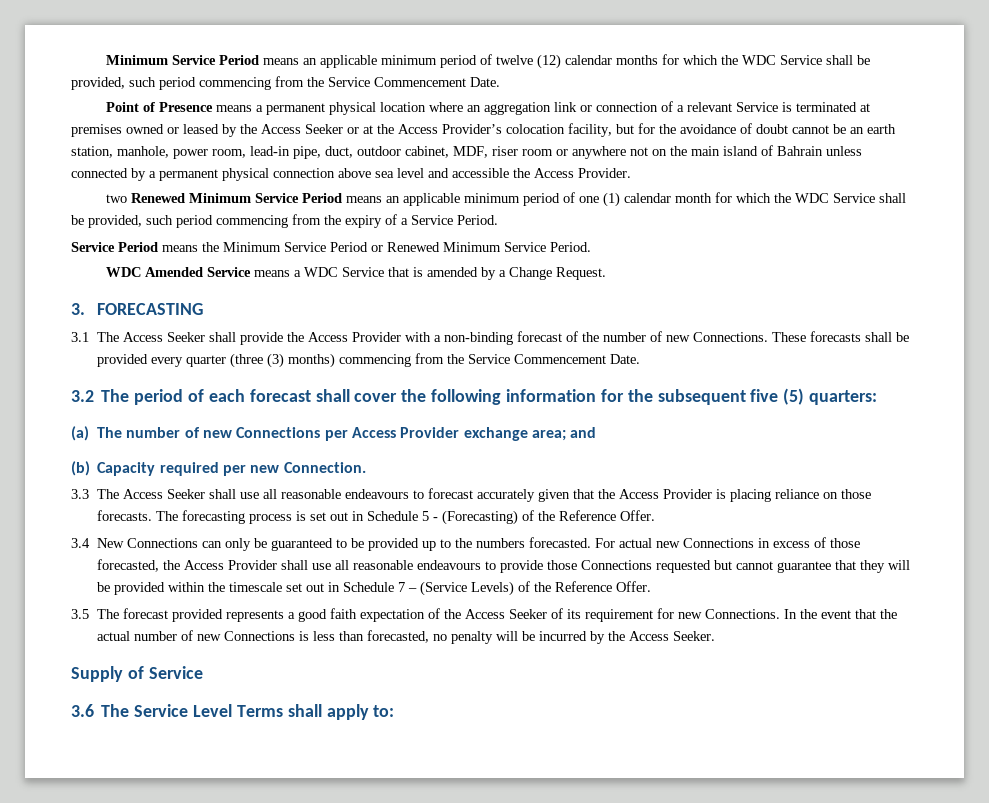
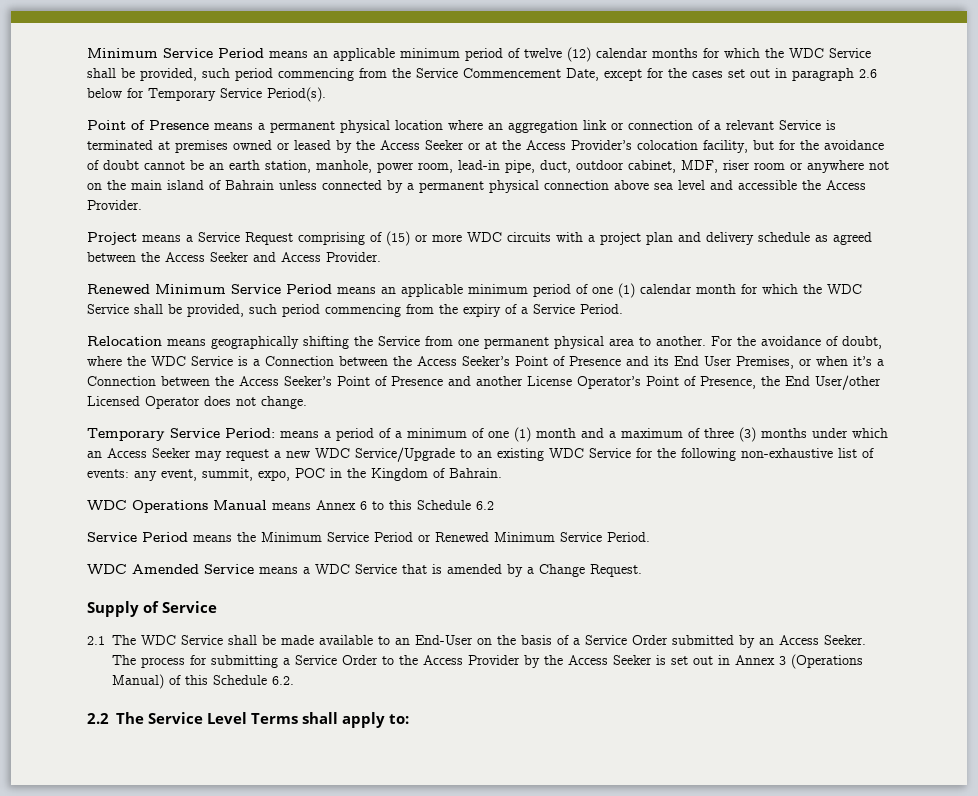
[470,77,500,87] Date. -> [566,68,877,81] [87,87,326,102] Date, except for the cases set out in paragraph 2.6 below for Temporary Service Period(s).
[106,194,128,203] two -> [87,231,872,246] [87,252,381,262] Project means a Service Request comprising of (15) or more WDC circuits with a project plan and delivery schedule as agreed between the Access Seeker and Access Provider. //
(498, 220) none -> [87,336,882,349] [87,356,884,369] [87,375,881,390] [87,396,307,409] [87,427,888,442] [87,447,874,462] [87,468,502,481] [87,500,494,513] // Relocation means geographically shifting the Service from one permanent physical area to another. For the avoidance of doubt, where the WDC Service is a Connection between the Access Seeker’s Point of Presence and its End User Premises, or when it’s a Connection between the Access Seeker’s Point of Presence and another License Operator’s Point of Presence, the End User/other Licensed Operator does not change. // Temporary Service Period: means a period of a minimum of one (1) month and a maximum of three (3) months under which an Access Seeker may request a new WDC Service/Upgrade to an existing WDC Service for the following non-exhaustive list of events: any event, summit, expo, POC in the Kingdom of Bahrain. // WDC Operations Manual means Annex 6 to this Schedule 6.2
[71,303,204,315] [71,331,910,345] [97,353,641,368] [71,388,878,405] [71,426,597,441] [71,461,366,476] [71,488,872,502] [97,510,656,525] [71,537,861,551] [97,559,911,573] [97,581,652,596] [71,608,898,622] [97,630,716,644] [71,666,203,682] [71,704,94,717] 3. FORECASTING // 3.1 The Access Seeker shall provide the Access Provider with a non-binding forecast of the number of new Connections. These forecasts shall be provided every quarter (three (3) months) commencing from the Service Commencement Date. // 3.2 The period of each forecast shall cover the following information for the subsequent five (5) quarters: // (a) The number of new Connections per Access Provider exchange area; and // (b) Capacity required per new Connection. // 3.3 The Access Seeker shall use all reasonable endeavours to forecast accurately given that the Access Provider is placing reliance on those forecasts. The forecasting process is set out in Schedule 5 - (Forecasting) of the Reference Offer. // 3.4 New Connections can only be guaranteed to be provided up to the numbers forecasted. For actual new Connections in excess of those forecasted, the Access Provider shall use all reasonable endeavours to provide those Connections requested but cannot guarantee that they will be provided within the timescale set out in Schedule 7 – (Service Levels) of the Reference Offer. // 3.5 The forecast provided represents a good faith expectation of the Access Seeker of its requirement for new Connections. In the event that the actual number of new Connections is less than forecasted, no penalty will be incurred by the Access Seeker. // Supply of Service // 3.6 -> [87,601,218,617] [87,635,866,648] [112,654,863,669] [112,674,294,689] [87,713,109,724] Supply of Service // 2.1 The WDC Service shall be made available to an End-User on the basis of a Service Order submitted by an Access Seeker. The process for submitting a Service Order to the Access Provider by the Access Seeker is set out in Annex 3 (Operations Manual) of this Schedule 6.2. // 2.2

